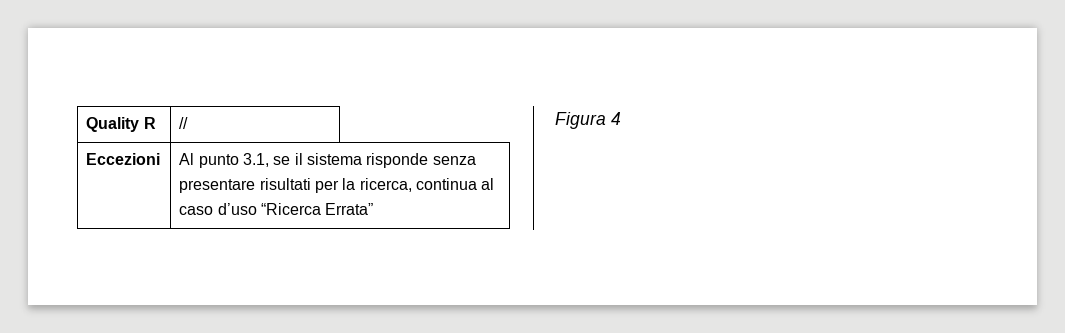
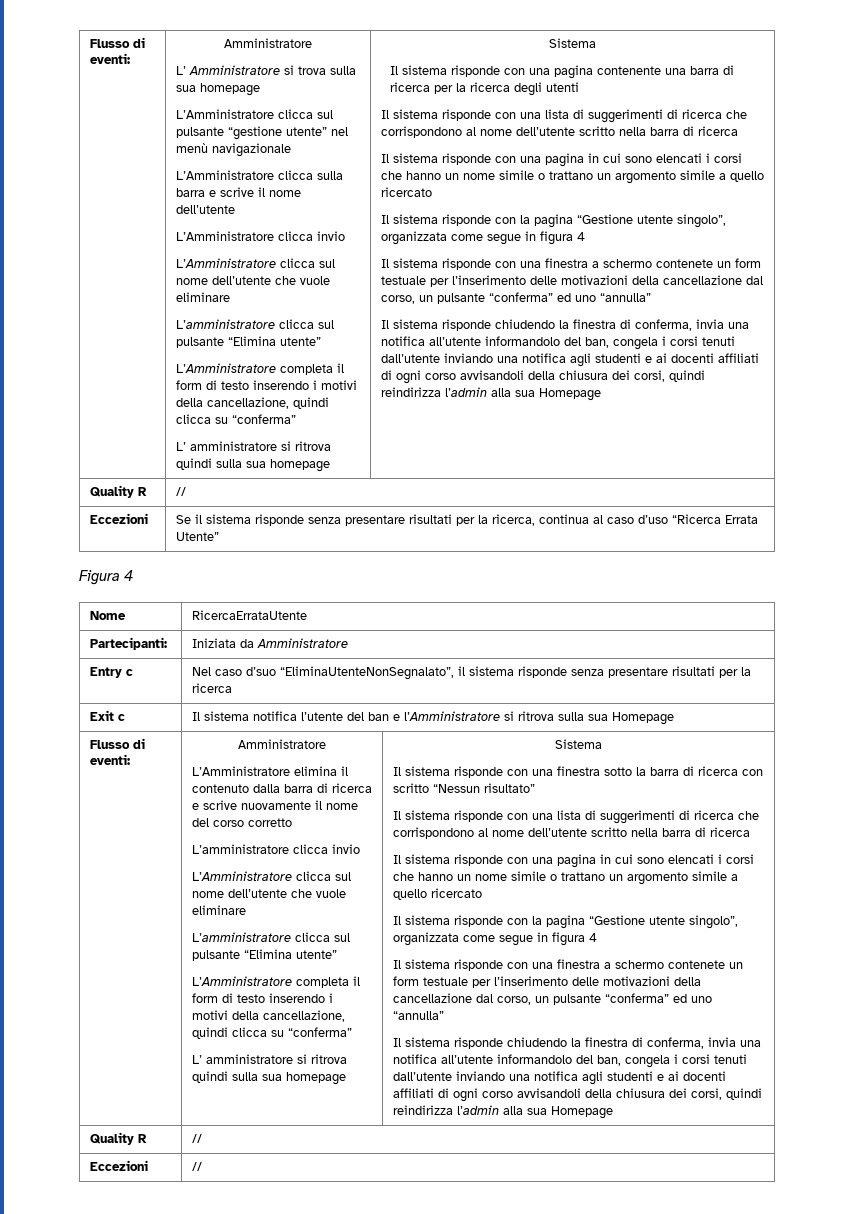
[86,117,156,132] [179,117,189,129] [86,153,161,165] [179,153,291,168] Quality R | // // Eccezioni | Al punto 3.1, se -> [89,37,145,48] [89,53,130,64] [224,38,312,48] [175,65,356,75] [175,83,260,96] [175,109,333,119] [175,126,348,140] [175,143,291,157] [175,170,343,180] [175,187,301,197] [175,205,235,214] [175,231,345,241] [175,258,335,268] [175,276,330,285] [175,292,230,302] [175,319,334,329] [175,336,321,348] [175,363,344,375] [175,380,357,390] [175,397,329,409] [175,414,296,424] [175,441,331,451] [175,458,330,472] [549,38,596,48] [390,65,735,79] [390,82,580,96] [380,109,747,123] [380,126,738,138] [380,153,742,167] [380,170,764,184] [380,187,432,197] [380,214,726,228] [380,231,585,245] [380,258,761,270] [380,275,763,287] [380,292,651,304] [380,319,749,331] [380,336,735,350] [380,353,759,367] [380,370,705,384] [380,387,601,401] [89,485,147,498] [175,487,186,496] [89,513,148,524] [175,515,191,524] Flusso di eventi: | Amministratore // L’ Amministratore si trova sulla sua homepage // L’Amministratore clicca sul pulsante “gestione utente” nel menù navigazionale // L’Amministratore clicca sulla barra e scrive il nome dell’utente // L’Amministratore clicca invio // L’Amministratore clicca sul nome dell’utente che vuole eliminare // L’amministratore clicca sul pulsante “Elimina utente” // L’Amministratore completa il form di testo inserendo i motivi della cancellazione, quindi clicca su “conferma” // L’ amministratore si ritrova quindi sulla sua homepage | Sistema // Il sistema risponde con una pagina contenente una barra di ricerca per la ricerca degli utenti // Il sistema risponde con una lista di suggerimenti di ricerca che corrispondono al nome dell’utente scritto nella barra di ricerca // Il sistema risponde con una pagina in cui sono elencati i corsi che hanno un nome simile o trattano un argomento simile a quello ricercato // Il sistema risponde con la pagina “Gestione utente singolo”, organizzata come segue in figura 4 // Il sistema risponde con una finestra a schermo contenete un form testuale per l’inserimento delle motivazioni della cancellazione dal corso, un pulsante “conferma” ed uno “annulla” // Il sistema risponde chiudendo la finestra di conferma, invia una notifica all’utente informandolo del ban, congela i corsi tenuti dall’utente inviando una notifica agli studenti e ai docenti affiliati di ogni corso avvisandoli della chiusura dei corsi, quindi reindirizza l’admin alla sua Homepage // Quality R | // // Eccezioni | Se
[325,203,374,215] Errata” -> [724,515,758,524] [175,532,219,541] Errata Utente”
(621, 118) none -> [89,611,126,620] [191,610,307,620] [89,637,167,650] [191,638,348,648] [89,667,133,678] [191,666,751,680] [191,683,232,693] [89,710,125,721] [191,711,674,725] [89,738,145,749] [89,754,130,765] [238,739,326,749] [191,766,348,776] [191,783,372,793] [191,800,358,810] [191,818,292,827] [191,844,360,854] [191,871,351,881] [191,889,346,898] [191,905,246,915] [191,932,350,942] [191,949,337,961] [191,976,360,988] [191,993,333,1003] [191,1010,345,1022] [191,1027,352,1039] [191,1054,347,1064] [191,1071,346,1085] [555,739,602,749] [392,766,763,778] [392,783,535,793] [392,810,759,824] [392,827,750,839] [392,854,754,868] [392,871,738,885] [392,888,482,900] [392,915,738,929] [392,932,597,946] [392,959,743,971] [392,976,701,988] [392,993,712,1005] [392,1011,444,1020] [392,1037,761,1049] [392,1054,747,1068] [392,1071,726,1085] [392,1088,762,1102] [392,1105,613,1119] [89,1132,147,1145] [191,1134,202,1143] [89,1160,148,1171] [191,1162,202,1171] // Nome | RicercaErrataUtente // Partecipanti: | Iniziata da Amministratore // Entry c | Nel caso d’suo “EliminaUtenteNonSegnalato”, il sistema risponde senza presentare risultati per la ricerca // Exit c | Il sistema notifica l’utente del ban e l’Amministratore si ritrova sulla sua Homepage // Flusso di eventi: | Amministratore // L’Amministratore elimina il contenuto dalla barra di ricerca e scrive nuovamente il nome del corso corretto // L’amministratore clicca invio // L’Amministratore clicca sul nome dell’utente che vuole eliminare // L’amministratore clicca sul pulsante “Elimina utente” // L’Amministratore completa il form di testo inserendo i motivi della cancellazione, quindi clicca su “conferma” // L’ amministratore si ritrova quindi sulla sua homepage | Sistema // Il sistema risponde con una finestra sotto la barra di ricerca con scritto “Nessun risultato” // Il sistema risponde con una lista di suggerimenti di ricerca che corrispondono al nome dell’utente scritto nella barra di ricerca // Il sistema risponde con una pagina in cui sono elencati i corsi che hanno un nome simile o trattano un argomento simile a quello ricercato // Il sistema risponde con la pagina “Gestione utente singolo”, organizzata come segue in figura 4 // Il sistema risponde con una finestra a schermo contenete un form testuale per l’inserimento delle motivazioni della cancellazione dal corso, un pulsante “conferma” ed uno “annulla” // Il sistema risponde chiudendo la finestra di conferma, invia una notifica all’utente informandolo del ban, congela i corsi tenuti dall’utente inviando una notifica agli studenti e ai docenti affiliati di ogni corso avvisandoli della chiusura dei corsi, quindi reindirizza l’admin alla sua Homepage // Quality R | // // Eccezioni | //

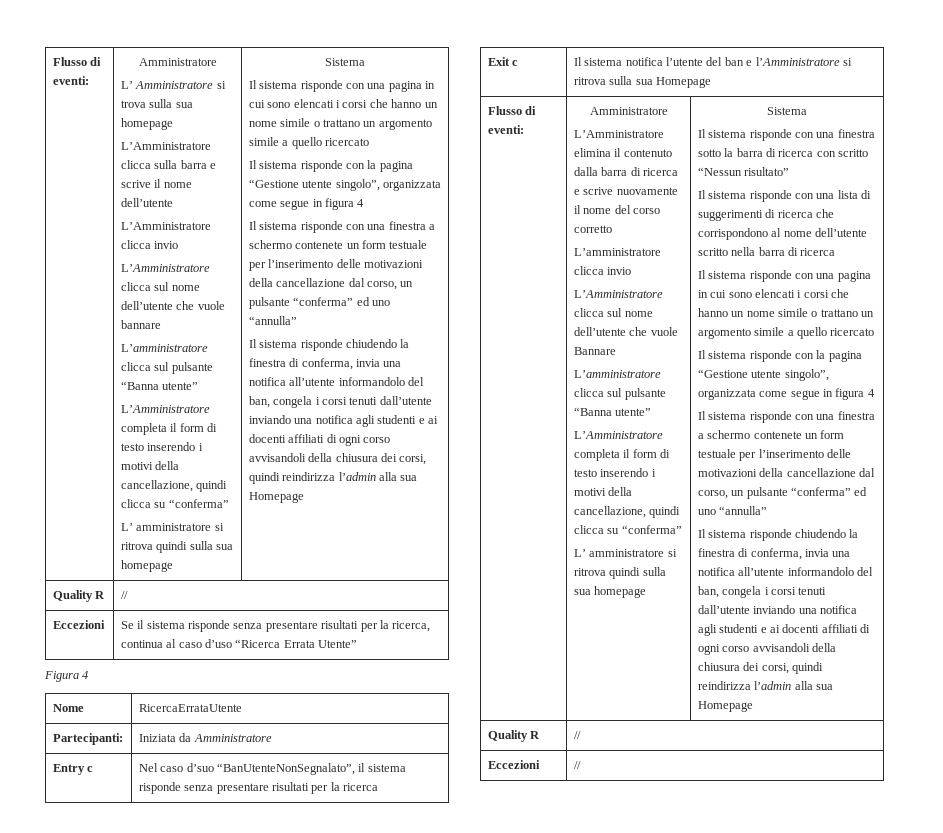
[175,109,333,119] [175,126,348,140] [175,143,291,157] // L’Amministratore clicca sul pulsante “gestione utente” nel menù navigazionale -> (173, 124) none
[175,292,230,302] [175,319,334,329] [175,336,276,348] eliminare // L’amministratore clicca sul pulsante “Elimina -> [120,320,161,329] [120,344,208,352] [120,362,213,374] [120,381,159,390] bannare // L’amministratore clicca sul pulsante “Banna
[390,65,735,79] [390,82,580,96] [380,109,747,123] [380,126,738,138] // Il sistema risponde con una pagina contenente una barra di ricerca per la ricerca degli utenti // Il sistema risponde con una lista di suggerimenti di ricerca che corrispondono al nome dell’utente scritto nella barra di ricerca -> (365, 62) none
[279,666,454,680] “EliminaUtenteNonSegnalato”, -> [216,763,355,775] “BanUtenteNonSegnalato”,
[191,905,246,915] [191,932,350,942] [191,949,292,961] eliminare // L’amministratore clicca sul pulsante “Elimina -> [573,347,616,355] [573,370,661,378] [573,388,666,400] [573,407,612,416] Bannare // L’amministratore clicca sul pulsante “Banna

